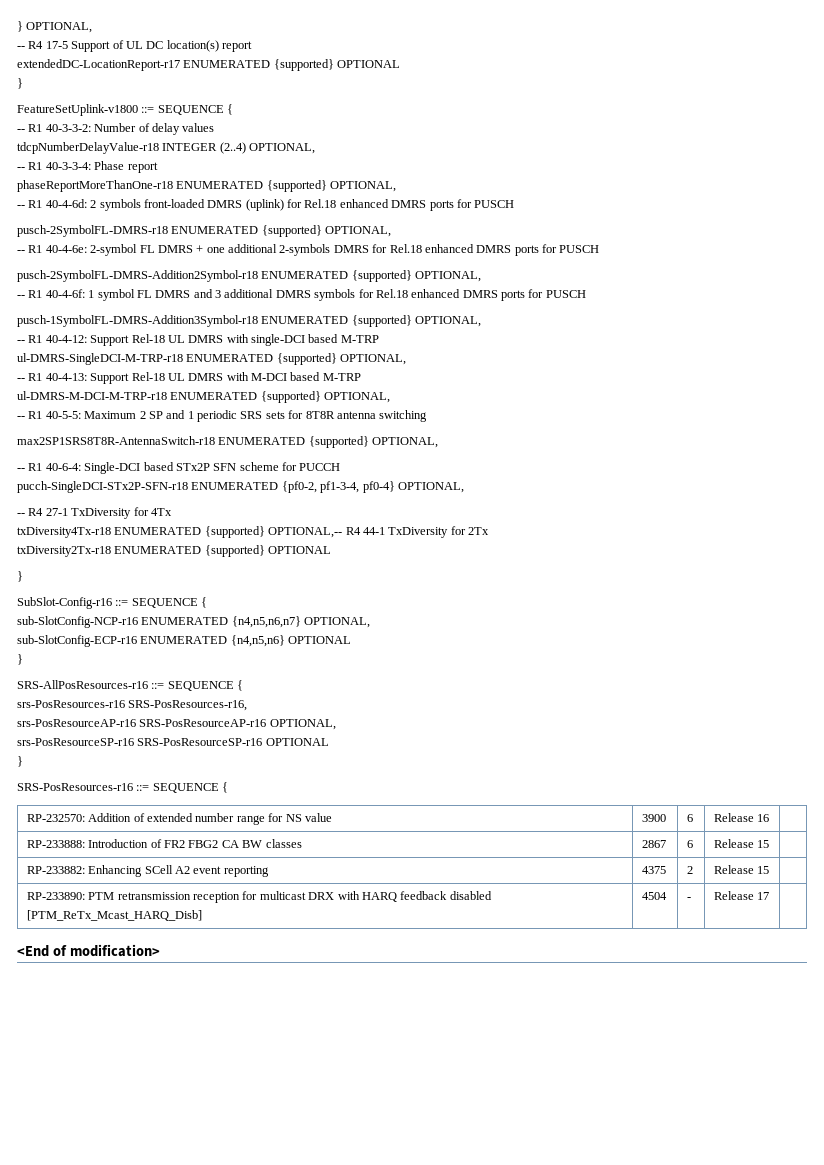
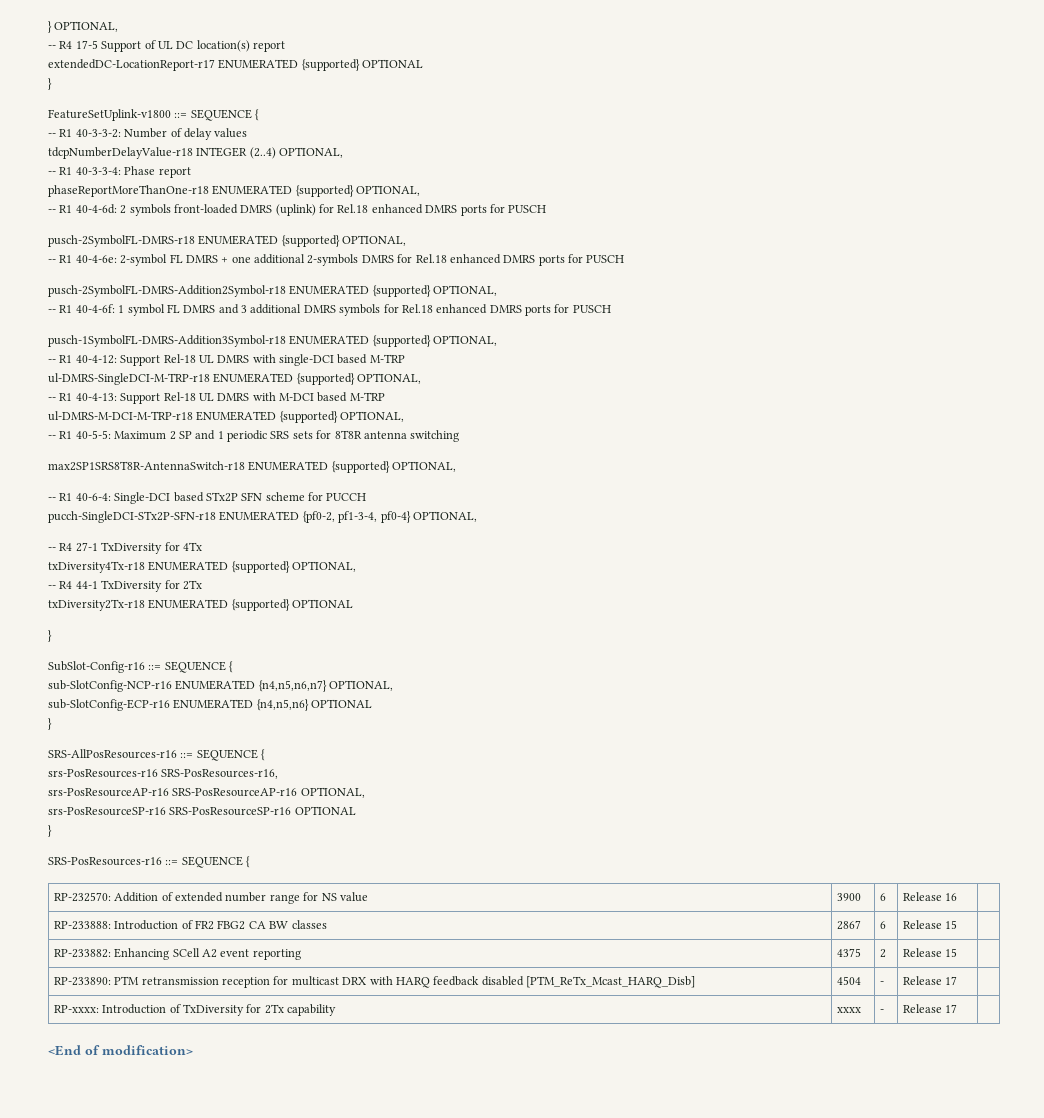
[268,527,343,538] OPTIONAL,-- -> [292,561,357,572] [48,585,56,589] OPTIONAL, // --
(770, 896) none -> [53,1004,337,1016] [836,1007,861,1013] [879,1009,884,1013] [902,1004,958,1013] // RP-xxxx: Introduction of TxDiversity for 2Tx capability | xxxx | - | Release 17 |

